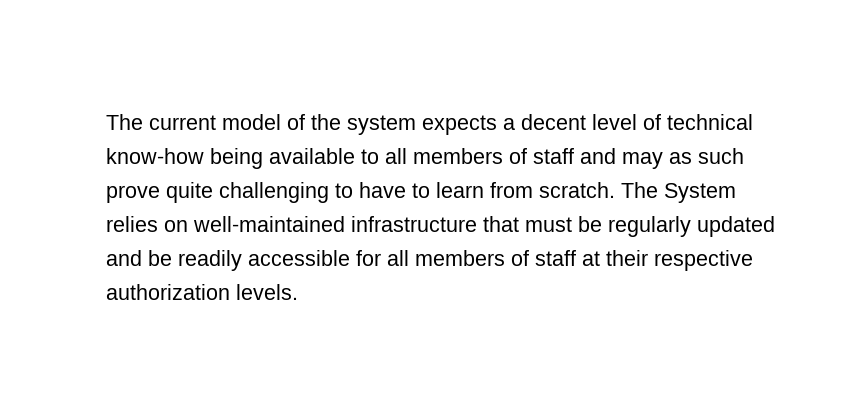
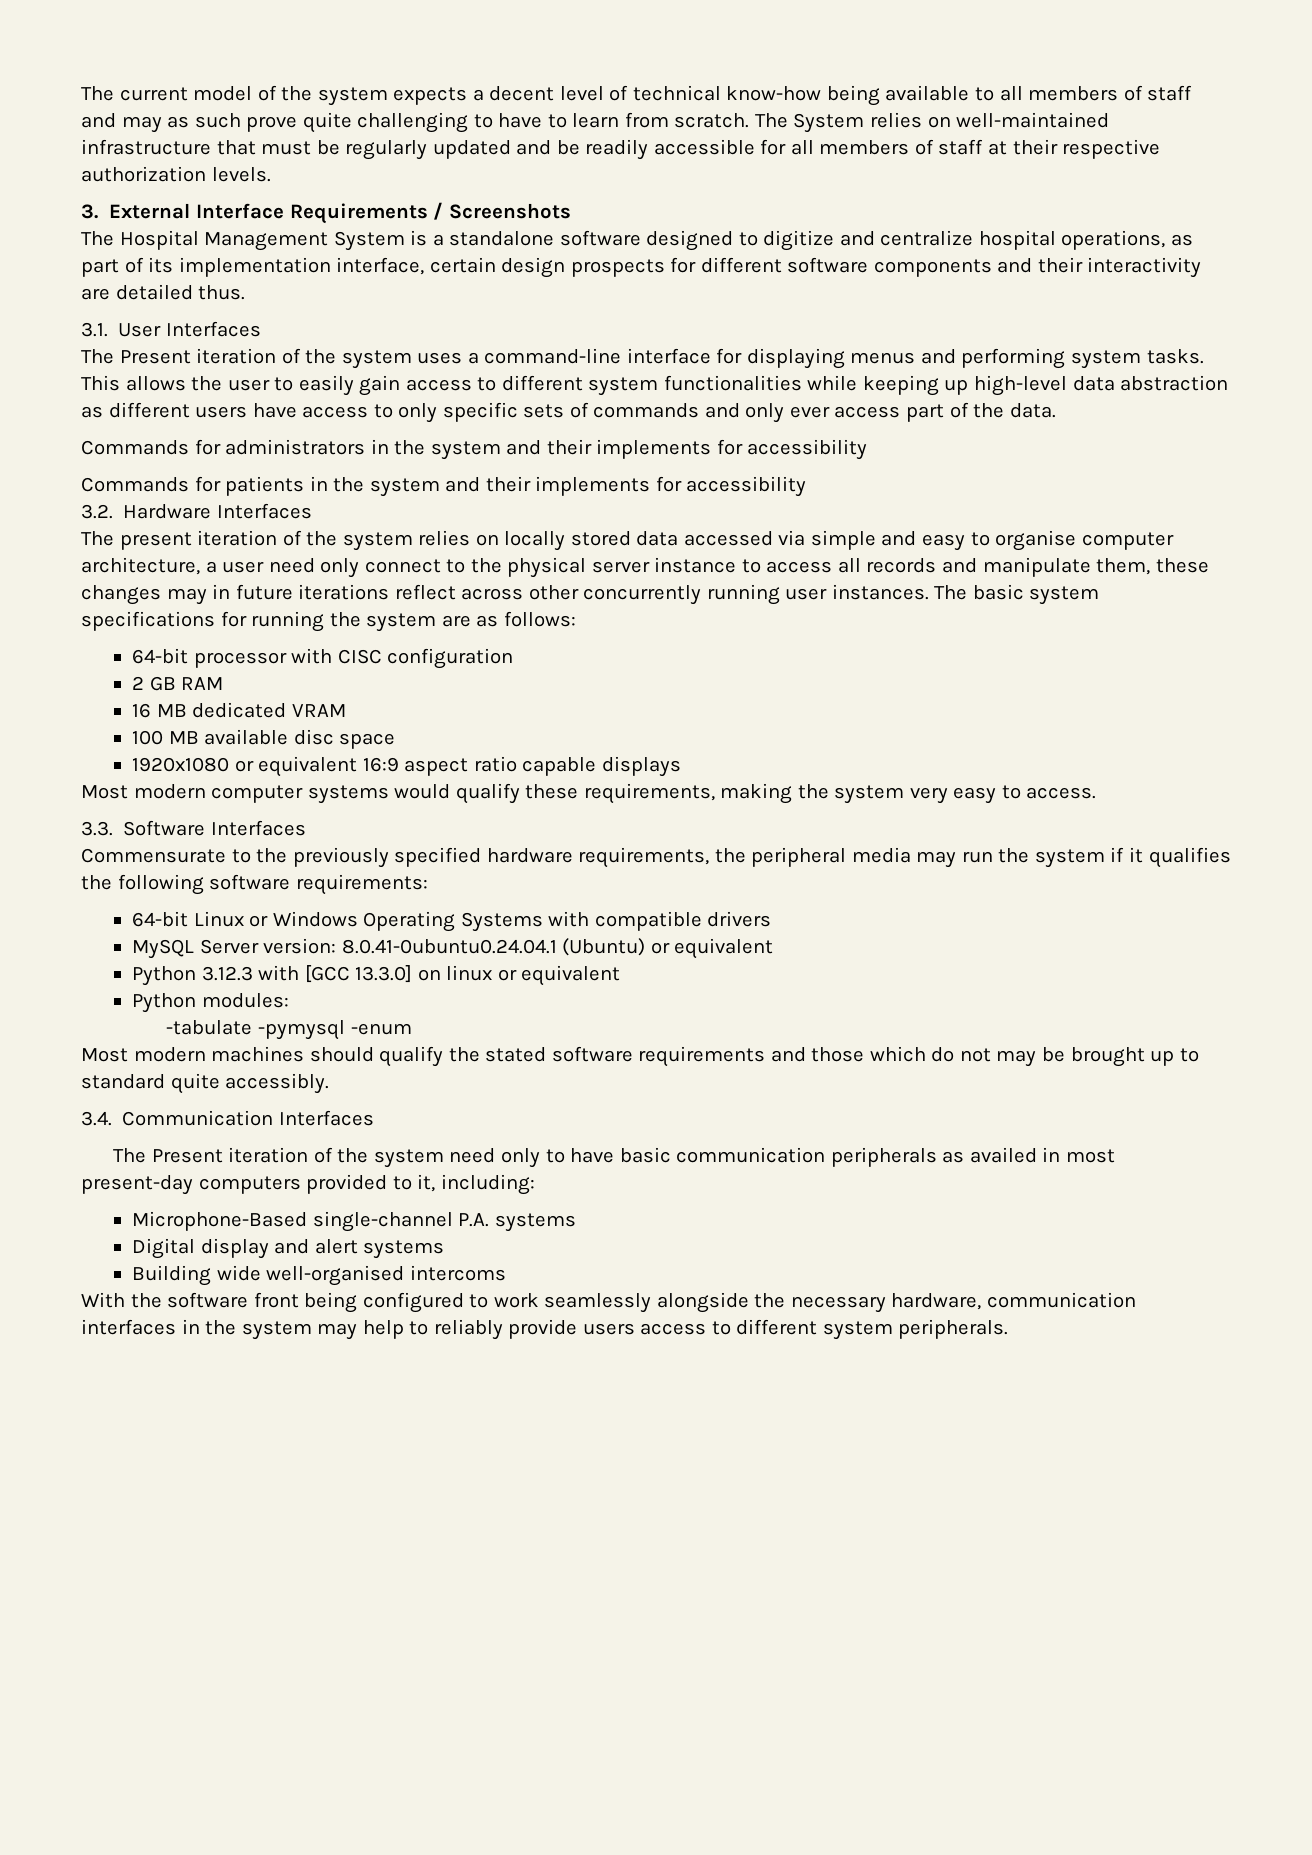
(298, 292) none -> [81,202,571,224] [81,230,1194,251] [81,257,1202,278] [81,284,246,300] [81,321,261,337] [81,348,1204,369] [81,375,1229,396] [81,402,1056,423] [81,439,868,460] [81,476,807,497] [81,503,312,519] [81,530,1174,551] [81,557,1209,578] [81,584,1100,605] [81,611,576,632] [132,648,514,669] [132,676,224,691] [132,702,346,718] [132,729,396,749] [132,756,681,777] [81,783,1097,804] [81,820,306,836] [81,847,1231,868] [81,874,428,895] [132,911,772,932] [132,938,774,959] [132,965,621,986] [132,993,289,1013] [166,1020,412,1040] [81,1046,1199,1067] [81,1073,330,1094] [81,1110,374,1126] [113,1147,1115,1168] [81,1174,535,1195] [132,1211,576,1232] [132,1238,445,1259] [132,1265,506,1286] [81,1292,1136,1313] [81,1319,1009,1340] // 3. External Interface Requirements / Screenshots // The Hospital Management System is a standalone software designed to digitize and centralize hospital operations, as part of its implementation interface, certain design prospects for different software components and their interactivity are detailed thus. // 3.1. User Interfaces // The Present iteration of the system uses a command-line interface for displaying menus and performing system tasks. This allows the user to easily gain access to different system functionalities while keeping up high-level data abstraction as different users have access to only specific sets of commands and only ever access part of the data. // Commands for administrators in the system and their implements for accessibility // Commands for patients in the system and their implements for accessibility // 3.2. Hardware Interfaces // The present iteration of the system relies on locally stored data accessed via simple and easy to organise computer architecture, a user need only connect to the physical server instance to access all records and manipulate them, these changes may in future iterations reflect across other concurrently running user instances. The basic system specifications for running the system are as follows: // 64-bit processor with CISC configuration // 2 GB RAM // 16 MB dedicated VRAM // 100 MB available disc space // 1920x1080 or equivalent 16:9 aspect ratio capable displays // Most modern computer systems would qualify these requirements, making the system very easy to access. // 3.3. Software Interfaces // Commensurate to the previously specified hardware requirements, the peripheral media may run the system if it qualifies the following software requirements: // 64-bit Linux or Windows Operating Systems with compatible drivers // MySQL Server version: 8.0.41-0ubuntu0.24.04.1 (Ubuntu) or equivalent // Python 3.12.3 with [GCC 13.3.0] on linux or equivalent // Python modules: // -tabulate -pymysql -enum // Most modern machines should qualify the stated software requirements and those which do not may be brought up to standard quite accessibly. // 3.4. Communication Interfaces // The Present iteration of the system need only to have basic communication peripherals as availed in most present-day computers provided to it, including: // Microphone-Based single-channel P.A. systems // Digital display and alert systems // Building wide well-organised intercoms // With the software front being configured to work seamlessly alongside the necessary hardware, communication interfaces in the system may help to reliably provide users access to different system peripherals.

